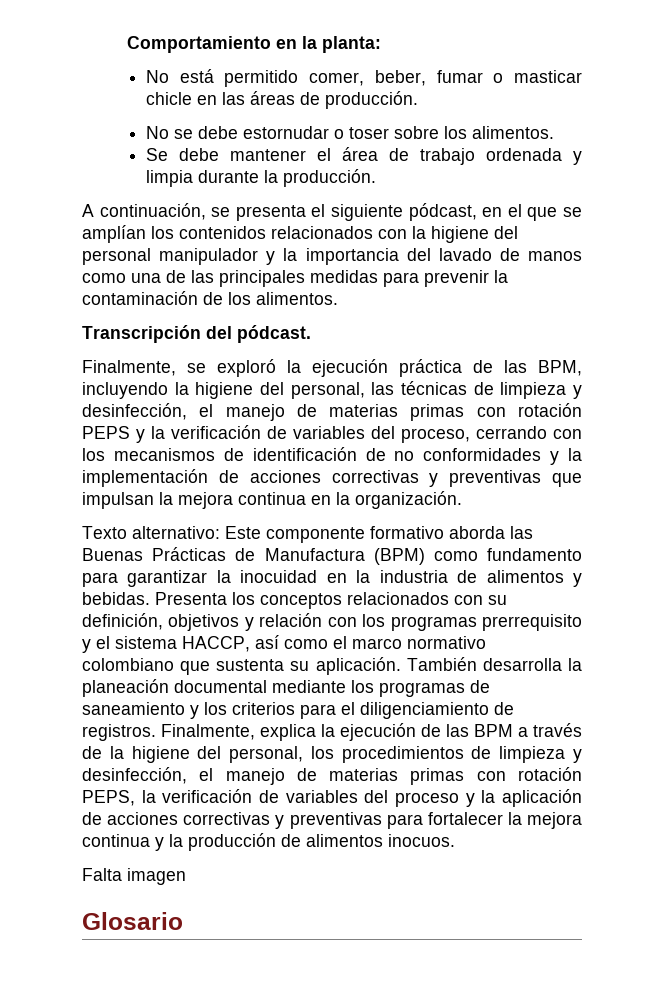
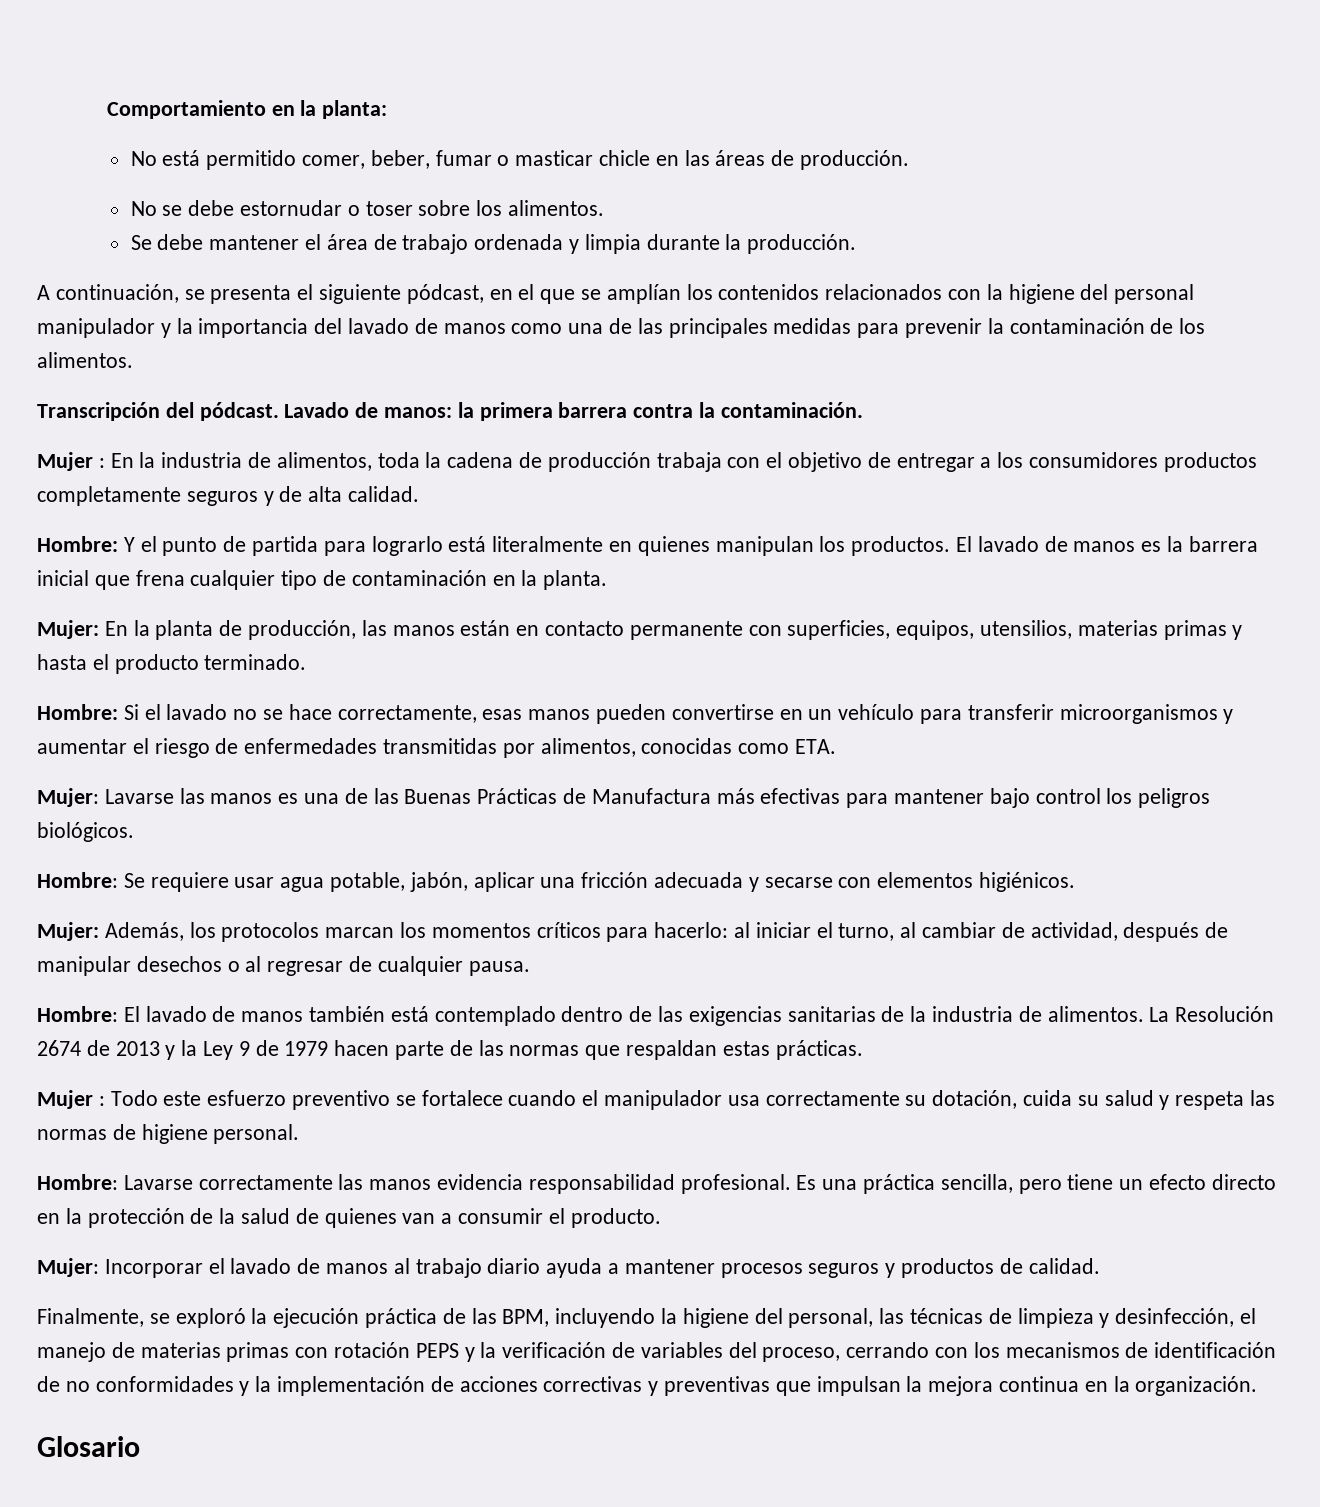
(311, 334) none -> [284,402,863,421] [37,452,1257,472] [37,486,420,506] [37,536,1258,556] [37,570,608,590] [37,620,1243,640] [37,654,307,674] [37,704,1234,724] [37,738,837,758] [37,788,1211,808] [37,822,134,842] [37,872,1076,892] [37,922,1229,942] [37,956,530,976] [37,1006,1275,1026] [37,1040,863,1060] [37,1090,1276,1110] [37,1124,300,1144] [37,1174,1276,1194] [37,1208,661,1228] [37,1258,1100,1278] Lavado de manos: la primera barrera contra la contaminación. // Mujer : En la industria de alimentos, toda la cadena de producción trabaja con el objetivo de entregar a los consumidores productos completamente seguros y de alta calidad. // Hombre: Y el punto de partida para lograrlo está literalmente en quienes manipulan los productos. El lavado de manos es la barrera inicial que frena cualquier tipo de contaminación en la planta. // Mujer: En la planta de producción, las manos están en contacto permanente con superficies, equipos, utensilios, materias primas y hasta el producto terminado. // Hombre: Si el lavado no se hace correctamente, esas manos pueden convertirse en un vehículo para transferir microorganismos y aumentar el riesgo de enfermedades transmitidas por alimentos, conocidas como ETA. // Mujer: Lavarse las manos es una de las Buenas Prácticas de Manufactura más efectivas para mantener bajo control los peligros biológicos. // Hombre: Se requiere usar agua potable, jabón, aplicar una fricción adecuada y secarse con elementos higiénicos. // Mujer: Además, los protocolos marcan los momentos críticos para hacerlo: al iniciar el turno, al cambiar de actividad, después de manipular desechos o al regresar de cualquier pausa. // Hombre: El lavado de manos también está contemplado dentro de las exigencias sanitarias de la industria de alimentos. La Resolución 2674 de 2013 y la Ley 9 de 1979 hacen parte de las normas que respaldan estas prácticas. // Mujer : Todo este esfuerzo preventivo se fortalece cuando el manipulador usa correctamente su dotación, cuida su salud y respeta las normas de higiene personal. // Hombre: Lavarse correctamente las manos evidencia responsabilidad profesional. Es una práctica sencilla, pero tiene un efecto directo en la protección de la salud de quienes van a consumir el producto. // Mujer: Incorporar el lavado de manos al trabajo diario ayuda a mantener procesos seguros y productos de calidad.
[82,526,533,543] [82,547,582,565] [82,570,583,587] [82,592,507,609] [82,613,582,631] [82,635,486,653] [82,657,582,675] [82,679,490,697] [82,702,514,719] [82,723,582,741] [82,746,582,763] [82,767,582,785] [82,789,582,807] [82,812,582,829] [82,833,455,851] [82,868,186,885] // Texto alternativo: Este componente formativo aborda las Buenas Prácticas de Manufactura (BPM) como fundamento para garantizar la inocuidad en la industria de alimentos y bebidas. Presenta los conceptos relacionados con su definición, objetivos y relación con los programas prerrequisito y el sistema HACCP, así como el marco normativo colombiano que sustenta su aplicación. También desarrolla la planeación documental mediante los programas de saneamiento y los criterios para el diligenciamiento de registros. Finalmente, explica la ejecución de las BPM a través de la higiene del personal, los procedimientos de limpieza y desinfección, el manejo de materias primas con rotación PEPS, la verificación de variables del proceso y la aplicación de acciones correctivas y preventivas para fortalecer la mejora continua y la producción de alimentos inocuos. // Falta imagen -> (1258, 1386) none

